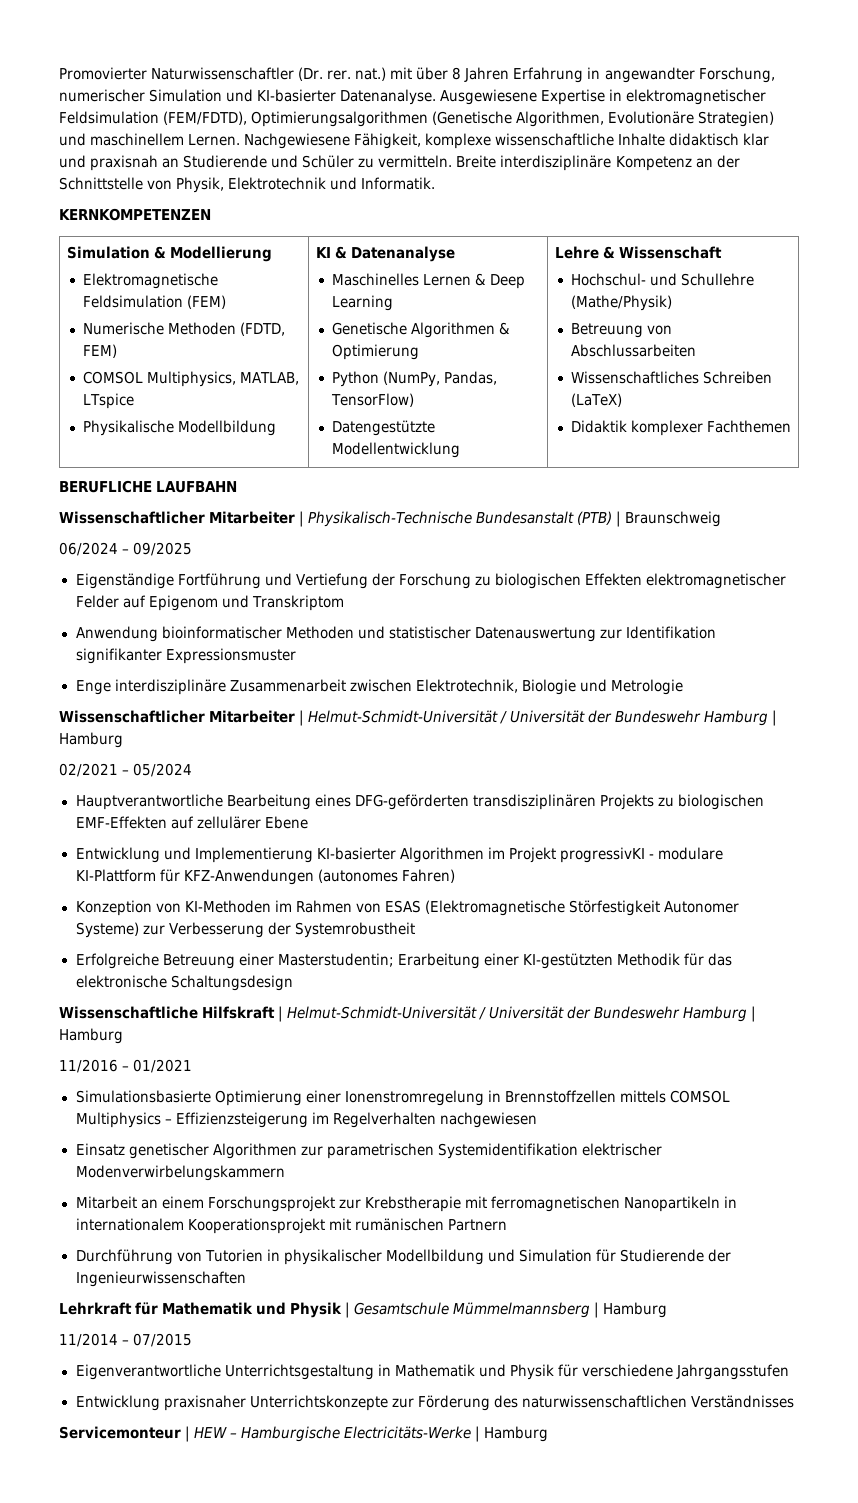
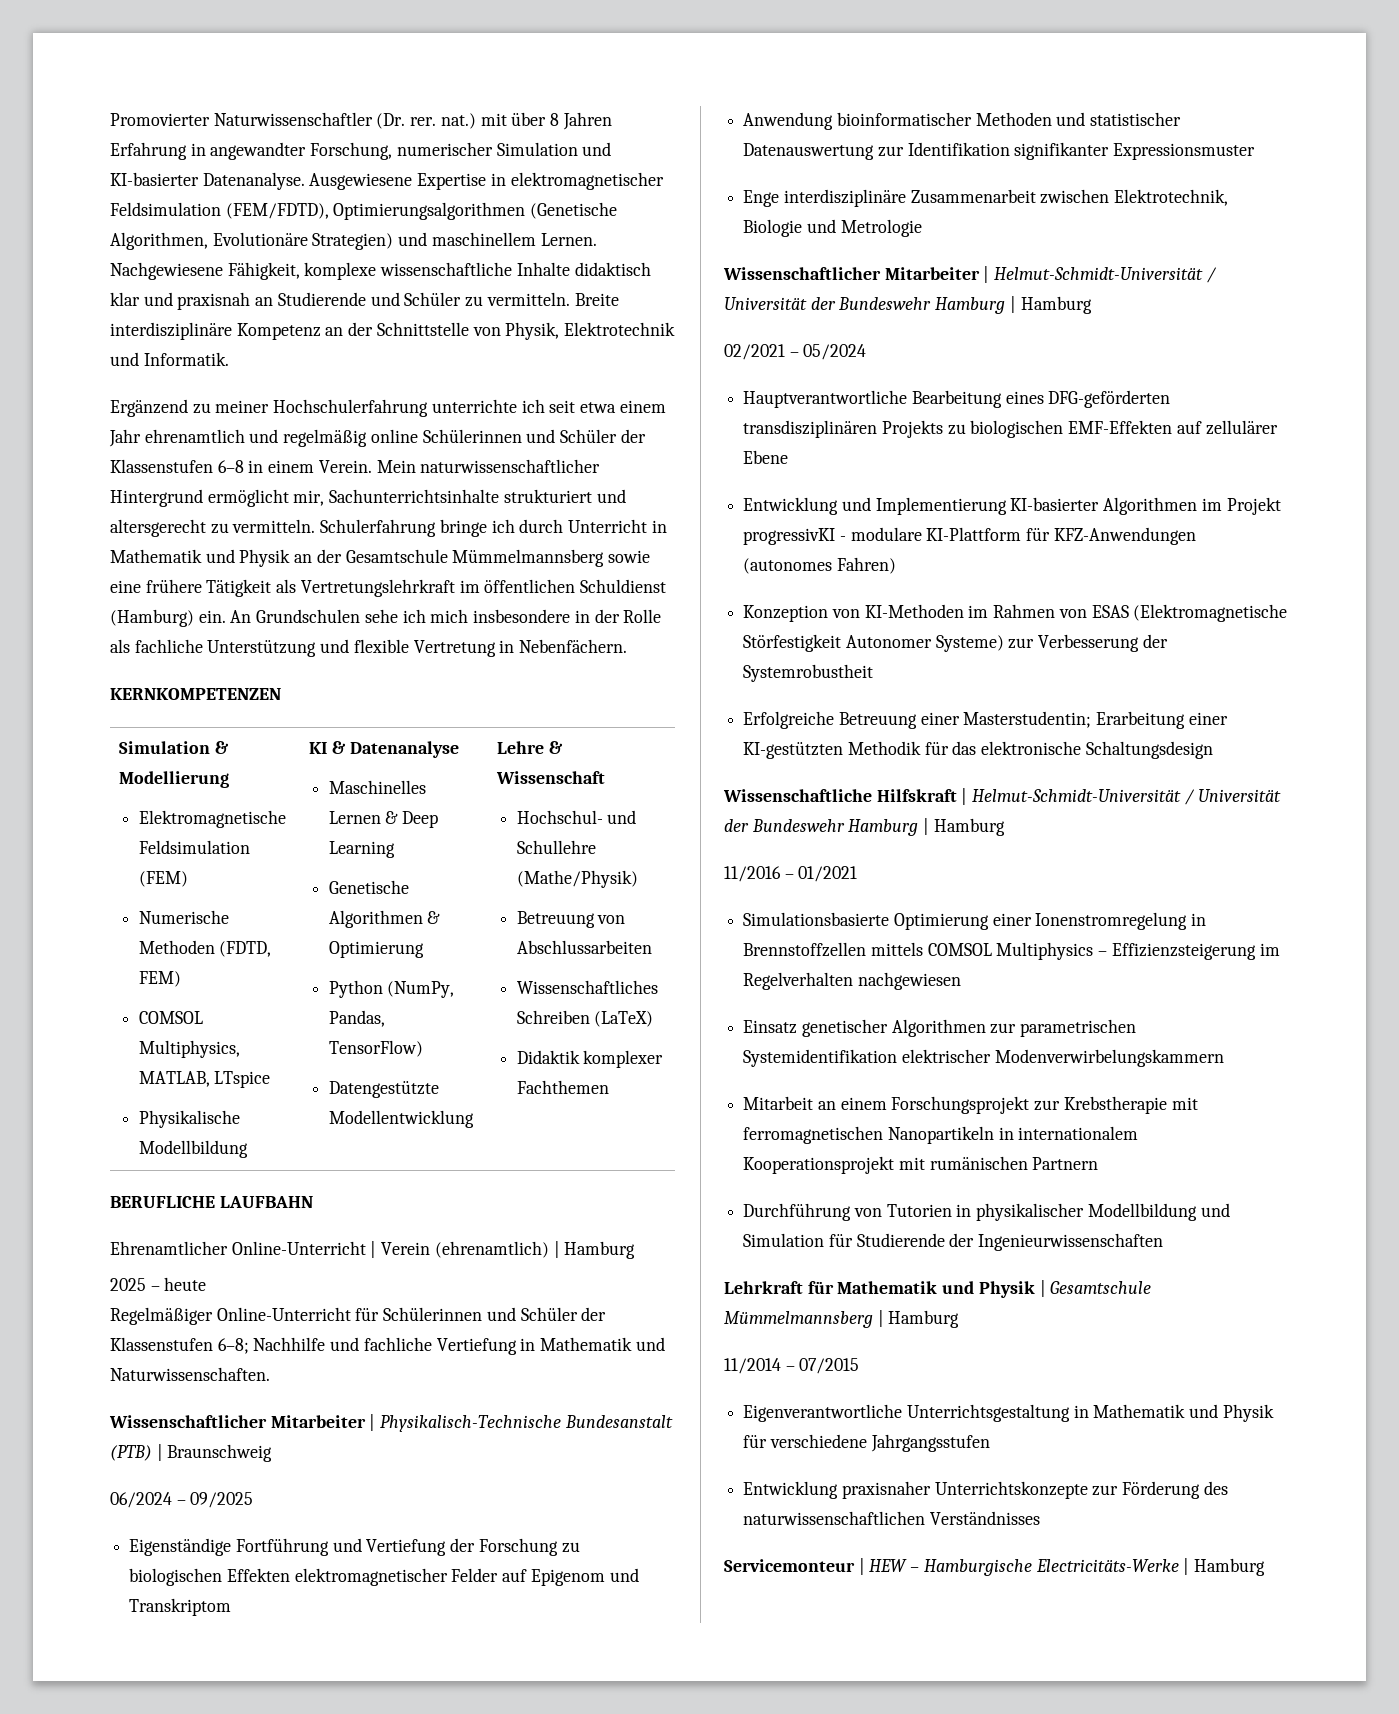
(436, 183) none -> [110,399,666,417] [109,429,646,447] [110,459,601,473] [110,489,626,507] [110,519,667,537] [110,549,651,567] [110,579,667,597] [110,609,662,627] [110,639,628,657] // Ergänzend zu meiner Hochschulerfahrung unterrichte ich seit etwa einem Jahr ehrenamtlich und regelmäßig online Schülerinnen und Schüler der Klassenstufen 6–8 in einem Verein. Mein naturwissenschaftlicher Hintergrund ermöglicht mir, Sachunterrichtsinhalte strukturiert und altersgerecht zu vermitteln. Schulerfahrung bringe ich durch Unterricht in Mathematik und Physik an der Gesamtschule Mümmelmannsberg sowie eine frühere Tätigkeit als Vertretungslehrkraft im öffentlichen Schuldienst (Hamburg) ein. An Grundschulen sehe ich mich insbesondere in der Rolle als fachliche Unterstützung und flexible Vertretung in Nebenfächern.
(238, 487) none -> [110,1241,636,1259] [110,1277,207,1291] [110,1307,607,1325] [110,1337,665,1355] [110,1367,270,1381] // Ehrenamtlicher Online-Unterricht | Verein (ehrenamtlich) | Hamburg // 2025 – heute // Regelmäßiger Online-Unterricht für Schülerinnen und Schüler der Klassenstufen 6–8; Nachhilfe und fachliche Vertiefung in Mathematik und Naturwissenschaften.

